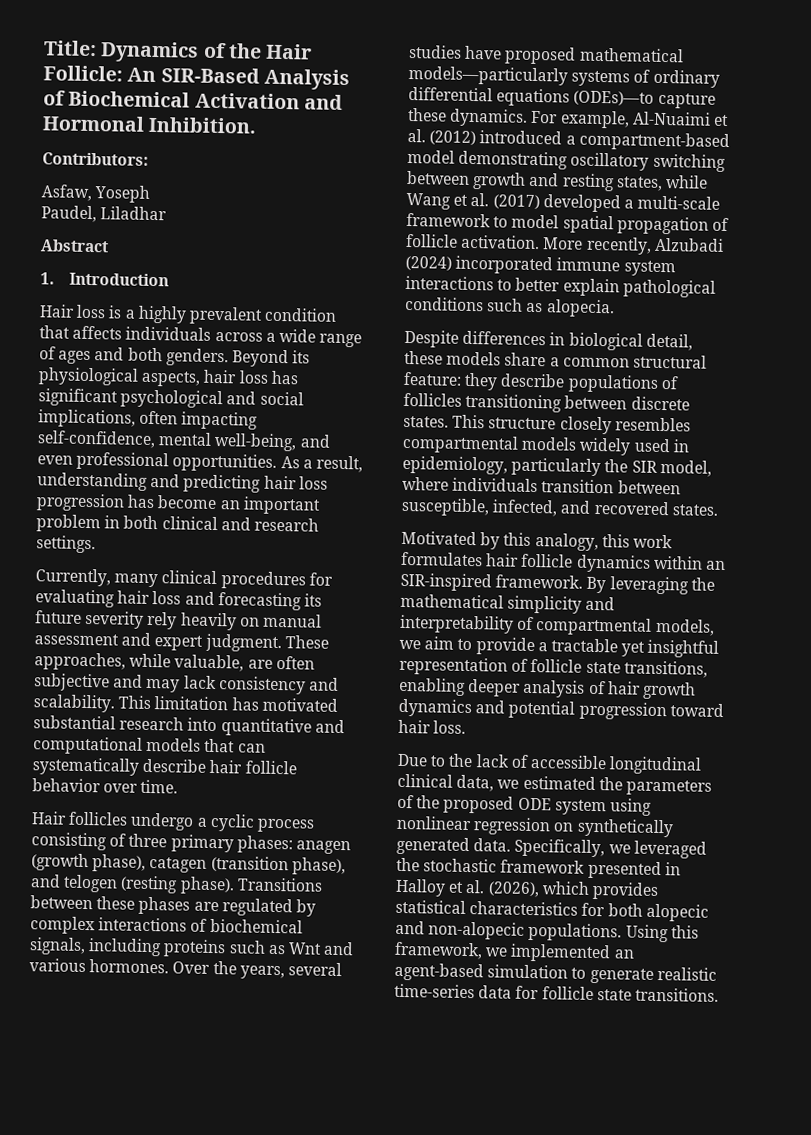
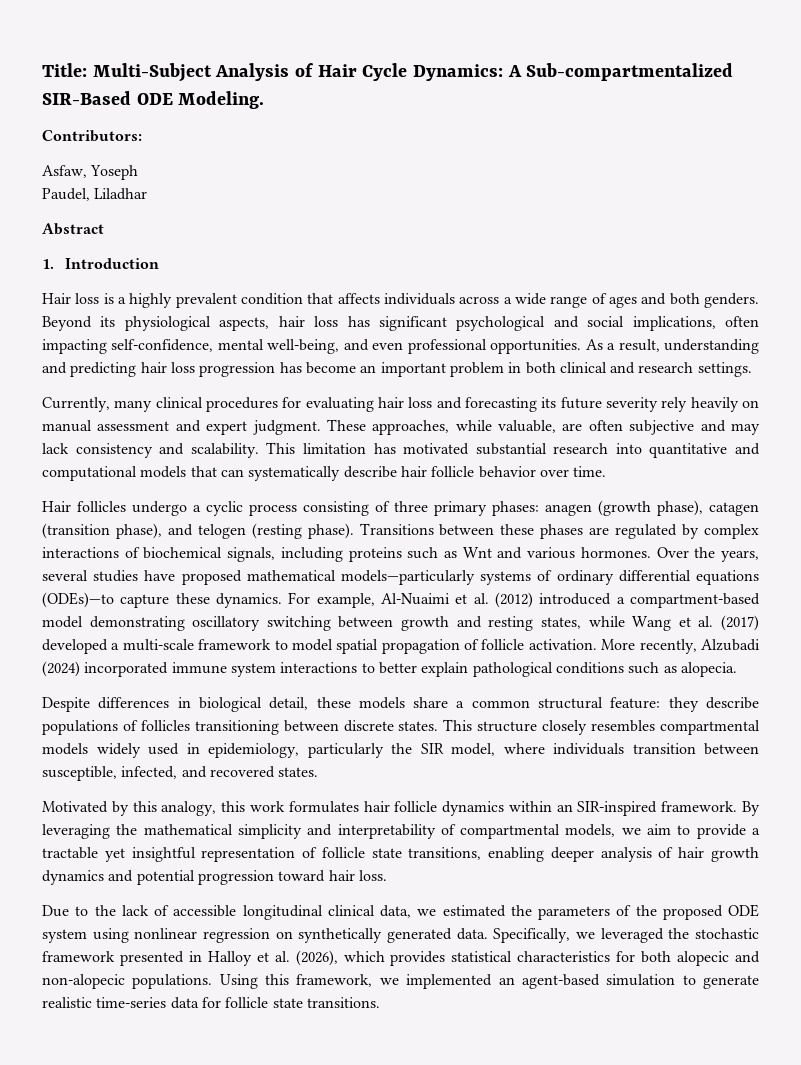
[100,41,313,63] [43,65,350,91] [43,90,343,110] [42,115,258,134] Dynamics of the Hair Follicle: An SIR-Based Analysis of Biochemical Activation and Hormonal Inhibition. -> [92,63,734,82] [42,91,265,109] Multi-Subject Analysis of Hair Cycle Dynamics: A Sub-compartmentalized SIR-Based ODE Modeling.

